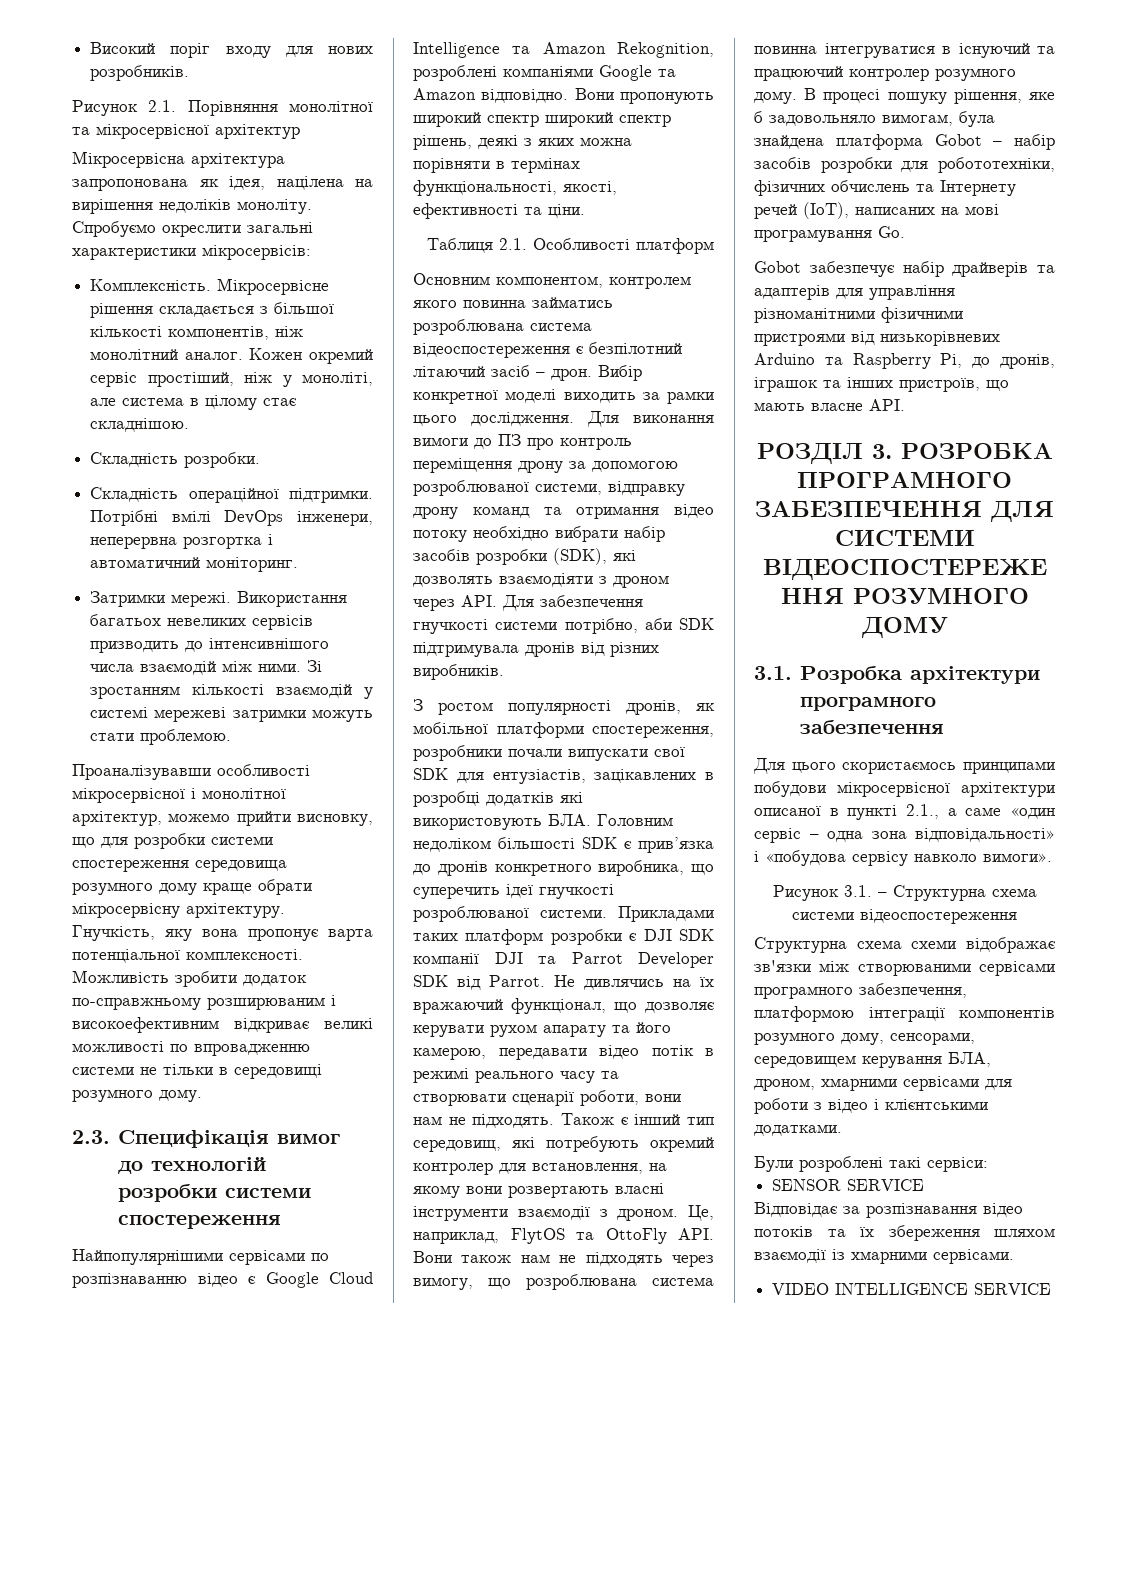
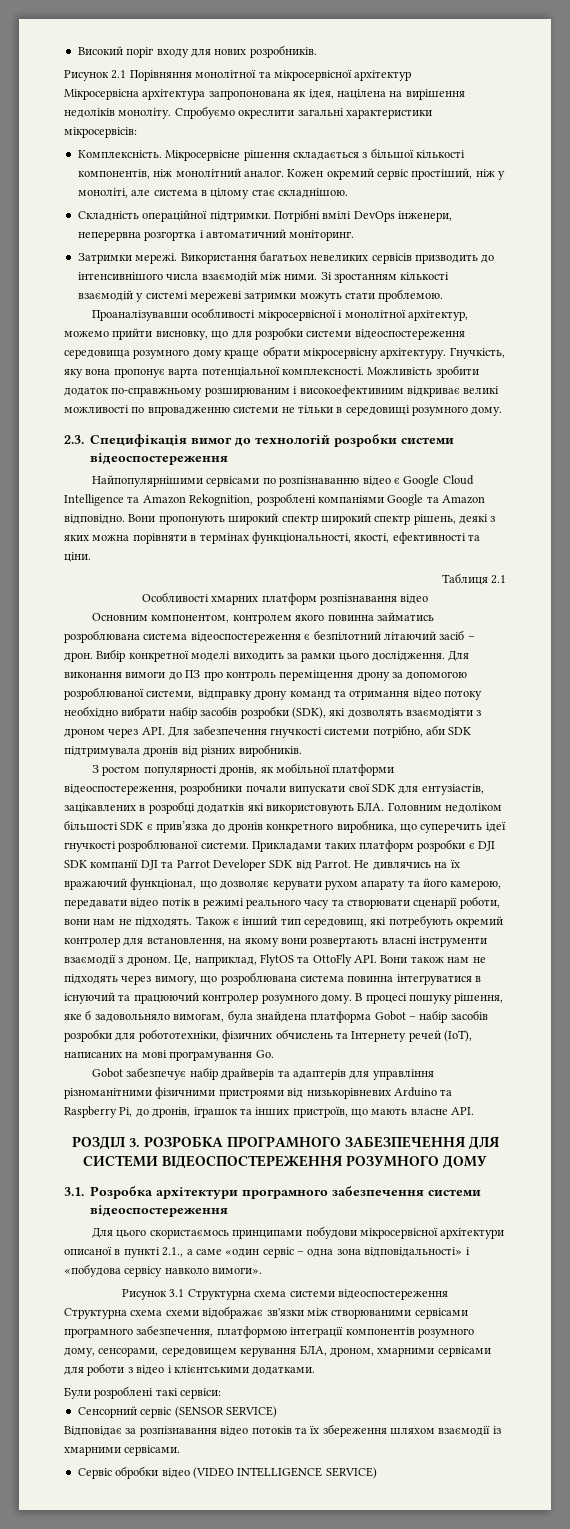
[148,100,177,112] 2.1. -> [111,70,127,79] 2.1
[90,452,261,468] // Складність розробки. -> (348, 193) none
[72,860,189,872] спостереження -> [354,329,465,340] відеоспостереження
[118,1215,282,1229] спостереження -> [90,453,229,465] відеоспостереження
[499,238,714,254] 2.1. Особливості платформ -> [491,575,506,584] [141,592,429,605] 2.1 // Особливості хмарних платформ розпізнавання відео
[592,726,714,738] спостереження, -> [64,784,177,795] відеоспостереження,
(945, 727) none -> [428,1189,482,1196] [90,1205,229,1217] системи відеоспостереження
[843,885,887,897] 3.1. – -> [169,1289,185,1297] 3.1
[772,1179,925,1191] SENSOR SERVICE -> [77,1406,277,1418] Сенсорний сервіс (SENSOR SERVICE)
[772,1283,1052,1295] VIDEO INTELLIGENCE SERVICE -> [77,1466,377,1479] Сервіс обробки відео (VIDEO INTELLIGENCE SERVICE)

